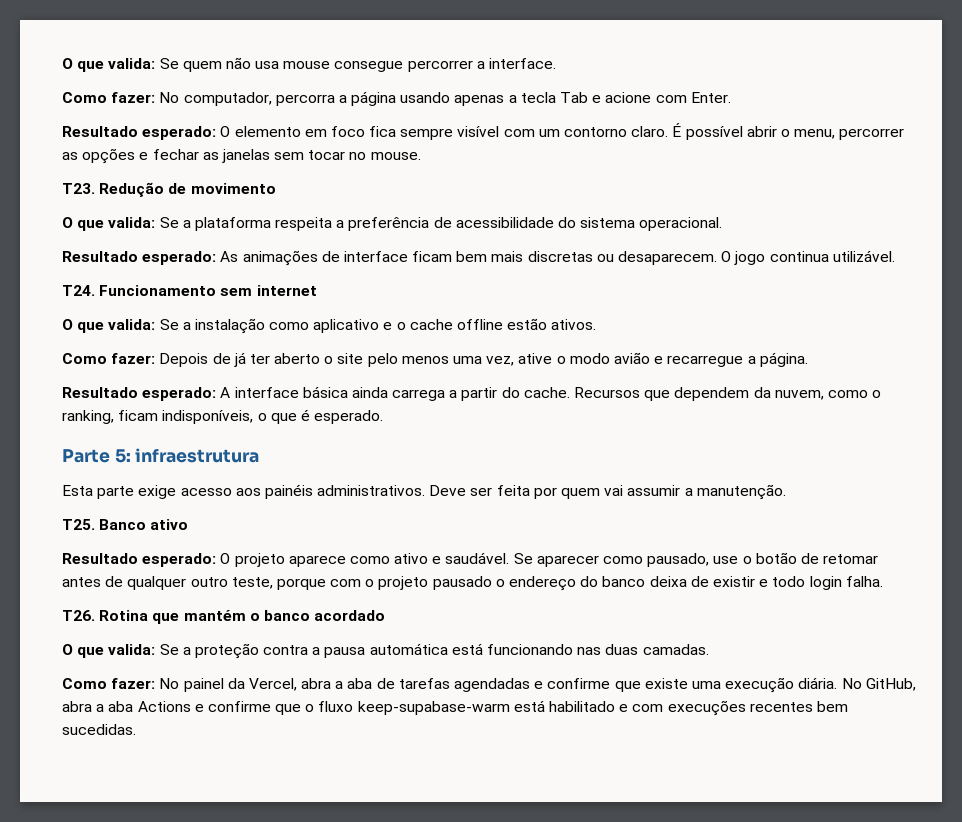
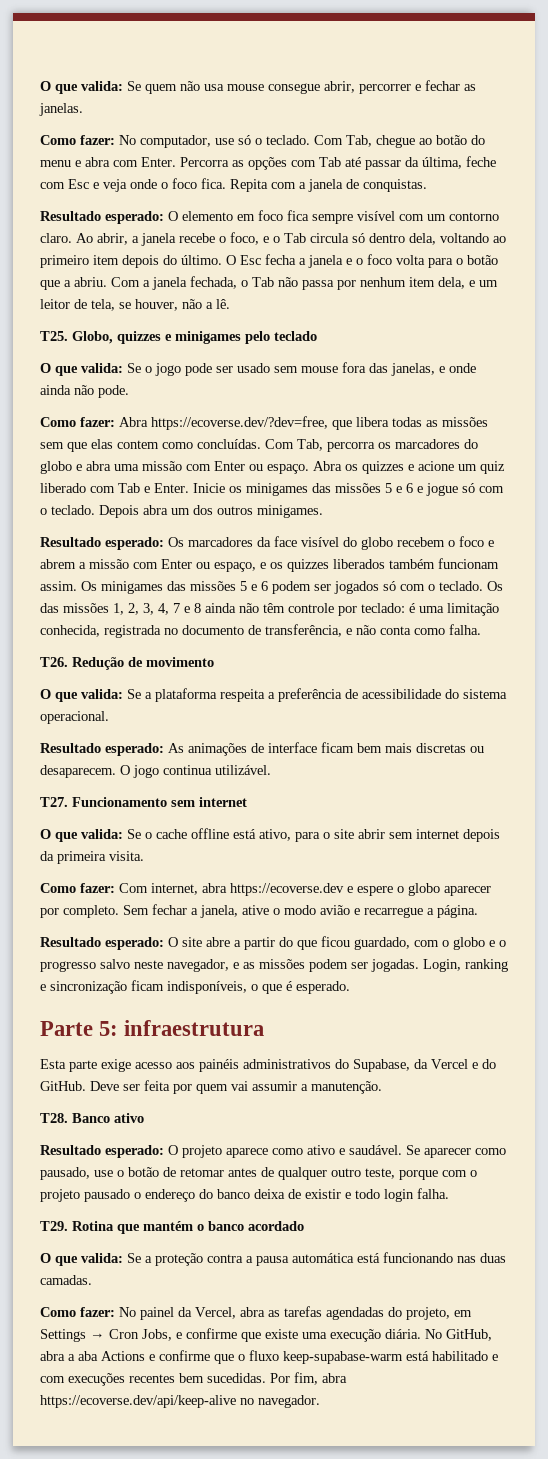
[407,58,557,72] [62,91,731,106] percorrer a interface. // Como fazer: No computador, percorra a página usando apenas a tecla Tab e acione com Enter. -> [324,80,476,94] [39,103,83,116] [40,135,485,148] [40,156,496,170] [40,178,427,192] abrir, percorrer e fechar as janelas. // Como fazer: No computador, use só o teclado. Com Tab, chegue ao botão do menu e abra com Enter. Percorra as opções com Tab até passar da última, feche com Esc e veja onde o foco fica. Repita com a janela de conquistas.
[672,123,905,140] [62,148,421,164] [62,183,95,194] É possível abrir o menu, percorrer as opções e fechar as janelas sem tocar no mouse. // T23. -> [76,232,506,246] [40,254,498,268] [40,276,498,290] [40,299,230,311] [40,331,317,344] [40,362,476,376] [40,385,129,398] [40,416,488,430] [40,439,478,452] [40,461,505,474] [40,483,504,496] [40,505,323,518] [40,536,494,550] [40,558,499,572] [40,581,503,594] [40,603,499,616] [40,624,481,638] [40,657,68,667] Ao abrir, a janela recebe o foco, e o Tab circula só dentro dela, voltando ao primeiro item depois do último. O Esc fecha a janela e o foco volta para o botão que a abriu. Com a janela fechada, o Tab não passa por nenhum item dela, e um leitor de tela, se houver, não a lê. // T25. Globo, quizzes e minigames pelo teclado // O que valida: Se o jogo pode ser usado sem mouse fora das janelas, e onde ainda não pode. // Como fazer: Abra https://ecoverse.dev/?dev=free, que libera todas as missões sem que elas contem como concluídas. Com Tab, percorra os marcadores do globo e abra uma missão com Enter ou espaço. Abra os quizzes e acione um quiz liberado com Tab e Enter. Inicie os minigames das missões 5 e 6 e jogue só com o teclado. Depois abra um dos outros minigames. // Resultado esperado: Os marcadores da face visível do globo recebem o foco e abrem a missão com Enter ou espaço, e os quizzes liberados também funcionam assim. Os minigames das missões 5 e 6 podem ser jogados só com o teclado. Os das missões 1, 2, 3, 4, 7 e 8 ainda não têm controle por teclado: é uma limitação conhecida, registrada no documento de transferência, e não conta como falha. // T26.
[62,285,95,296] T24. -> [40,797,68,807] T27.
[182,318,597,334] [62,352,515,367] a instalação como aplicativo e o cache offline estão ativos. // Como fazer: Depois de já ter aberto o site pelo menos uma vez, -> [145,828,500,842] [40,851,144,864] [40,883,491,896] [40,904,238,918] o cache offline está ativo, para o site abrir sem internet depois da primeira visita. // Como fazer: Com internet, abra https://ecoverse.dev e espere o globo aparecer por completo. Sem fechar a janela,
[220,386,882,401] [62,410,114,424] A interface básica ainda carrega a partir do cache. Recursos que dependem da nuvem, como o ranking, -> [168,936,506,950] [40,959,508,972] [40,981,127,994] O site abre a partir do que ficou guardado, com o globo e o progresso salvo neste navegador, e as missões podem ser jogadas. Login, ranking e sincronização
[317,485,426,496] administrativos. -> [243,1059,496,1072] [40,1081,86,1091] administrativos do Supabase, da Vercel e do GitHub.
[62,519,95,530] T25. -> [40,1113,68,1123] T28.
[62,610,95,621] T26. -> [40,1221,68,1231] T29.
[335,678,531,692] a aba de tarefas agendadas -> [268,1306,472,1320] [40,1329,172,1342] as tarefas agendadas do projeto, em Settings → Cron Jobs,
(136, 729) none -> [270,1372,347,1385] [40,1395,320,1408] Por fim, abra https://ecoverse.dev/api/keep-alive no navegador.

